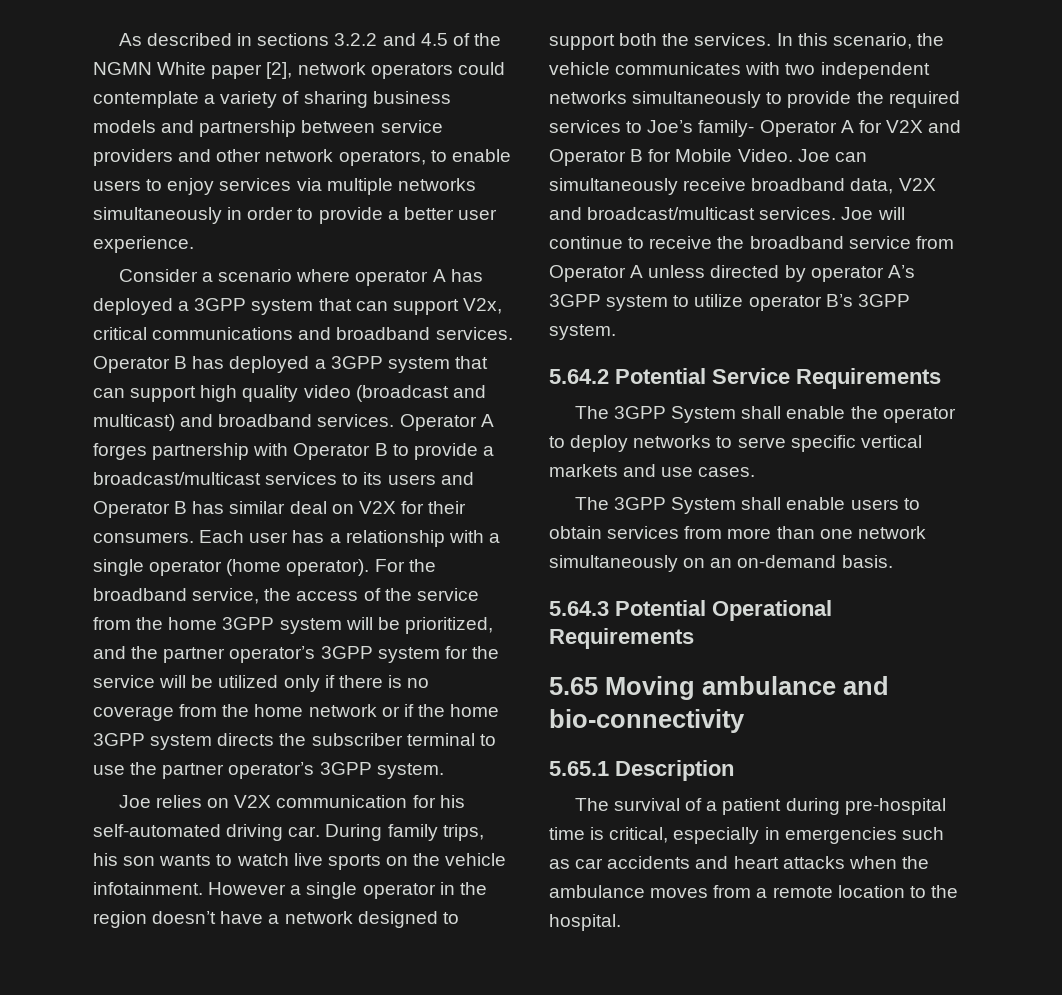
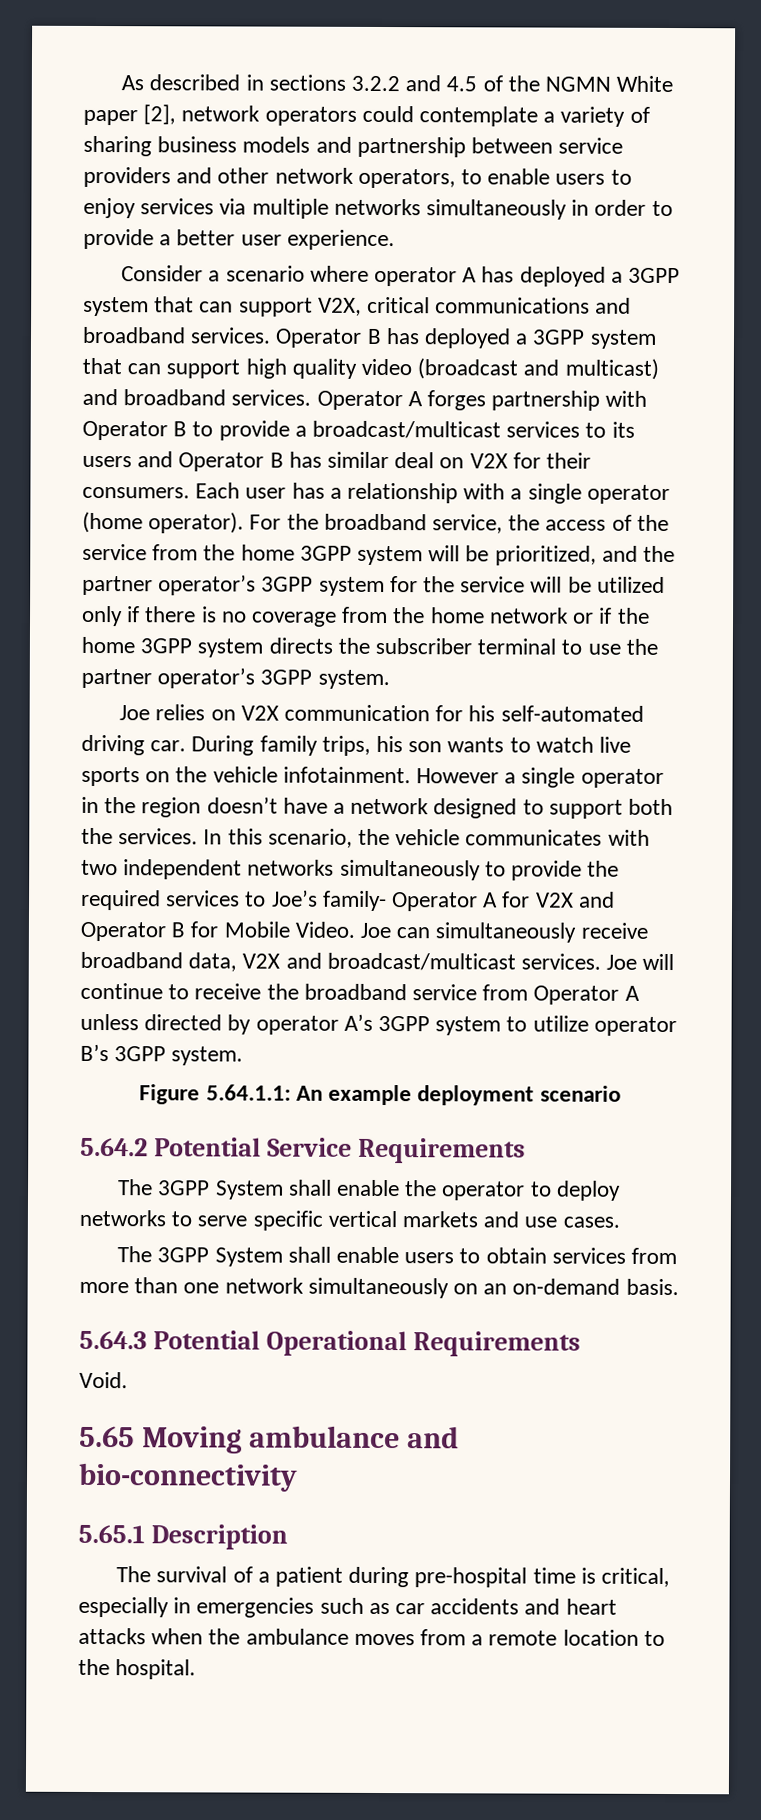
[462,298,502,314] V2x, -> [317,297,362,316] V2X,
(616, 332) none -> [139,1084,621,1106] // Figure 5.64.1.1: An example deployment scenario
(694, 638) none -> [79,1371,128,1389] // Void.

